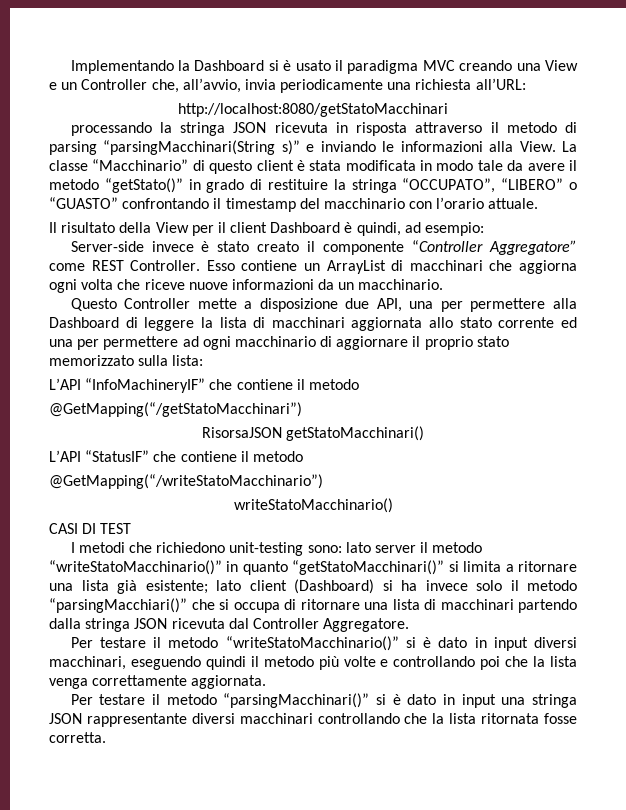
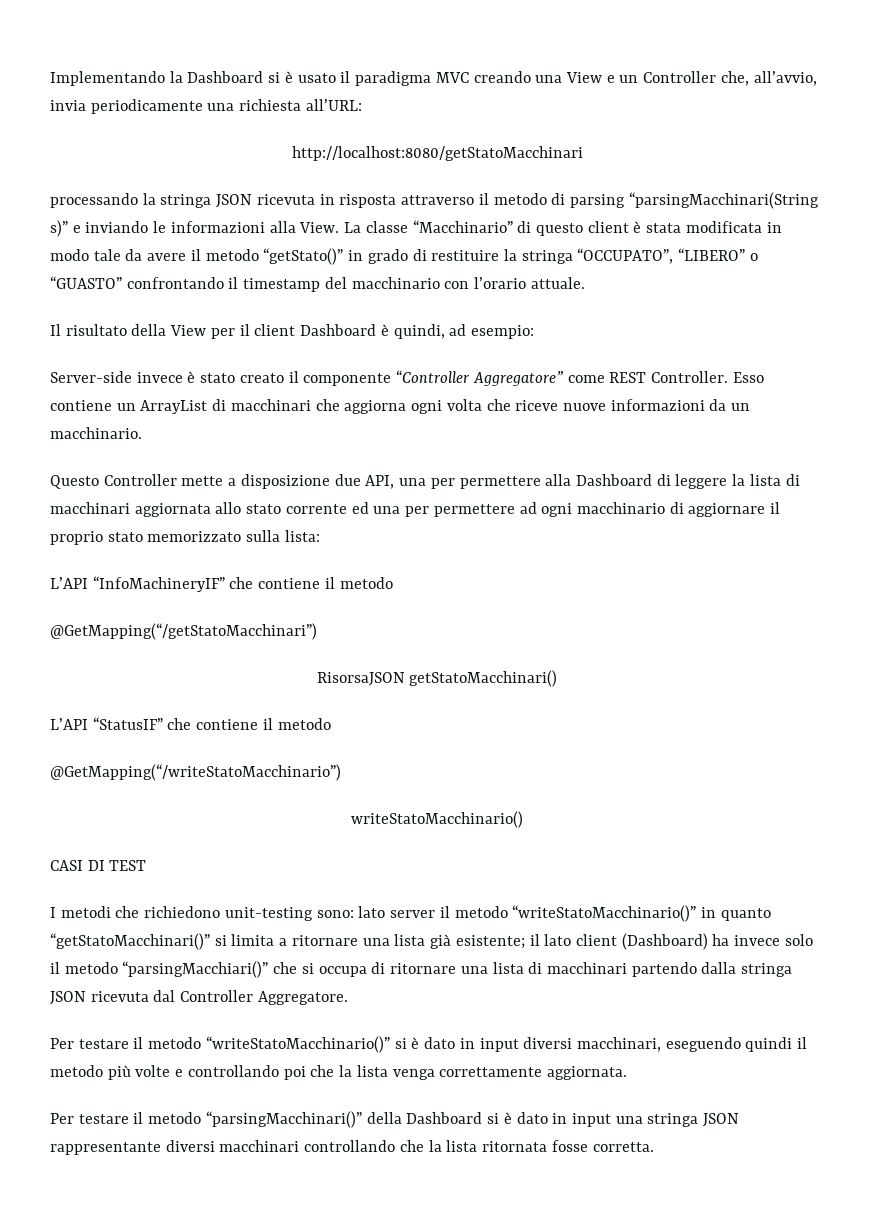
(208, 587) none -> [529,934,540,946] il
[382,580,393,591] si -> (708, 941) none
(370, 700) none -> [366,1112,483,1124] della Dashboard

